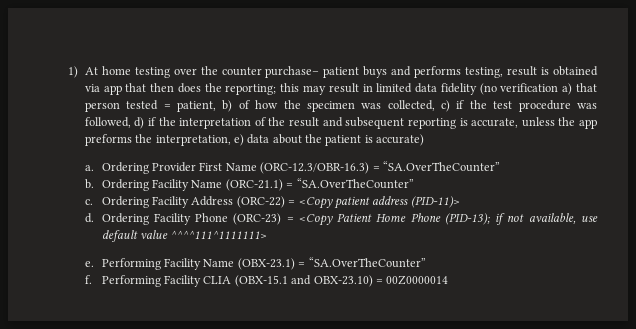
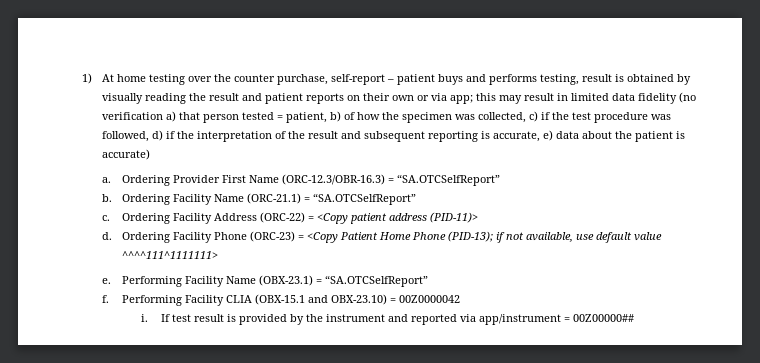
[265,66,320,78] purchase– -> [276,74,394,85] purchase, self-report –
[84,83,277,95] via app that then does the reporting; -> [676,74,691,85] [101,93,473,104] by visually reading the result and patient reports on their own or via app;
[521,117,597,129] [84,134,231,146] unless the app preforms the interpretation, -> (540, 136) none
[382,161,500,172] “SA.OverTheCounter” -> [396,174,500,186] “SA.OTCSelfReport”
[296,178,414,189] “SA.OverTheCounter” -> [312,193,416,205] “SA.OTCSelfReport”
[308,257,426,268] “SA.OverTheCounter” -> [324,275,428,287] “SA.OTCSelfReport”
[386,275,449,285] 00Z0000014 -> [398,295,460,303] [141,314,635,325] 00Z0000042 // i. If test result is provided by the instrument and reported via app/instrument = 00Z00000##

